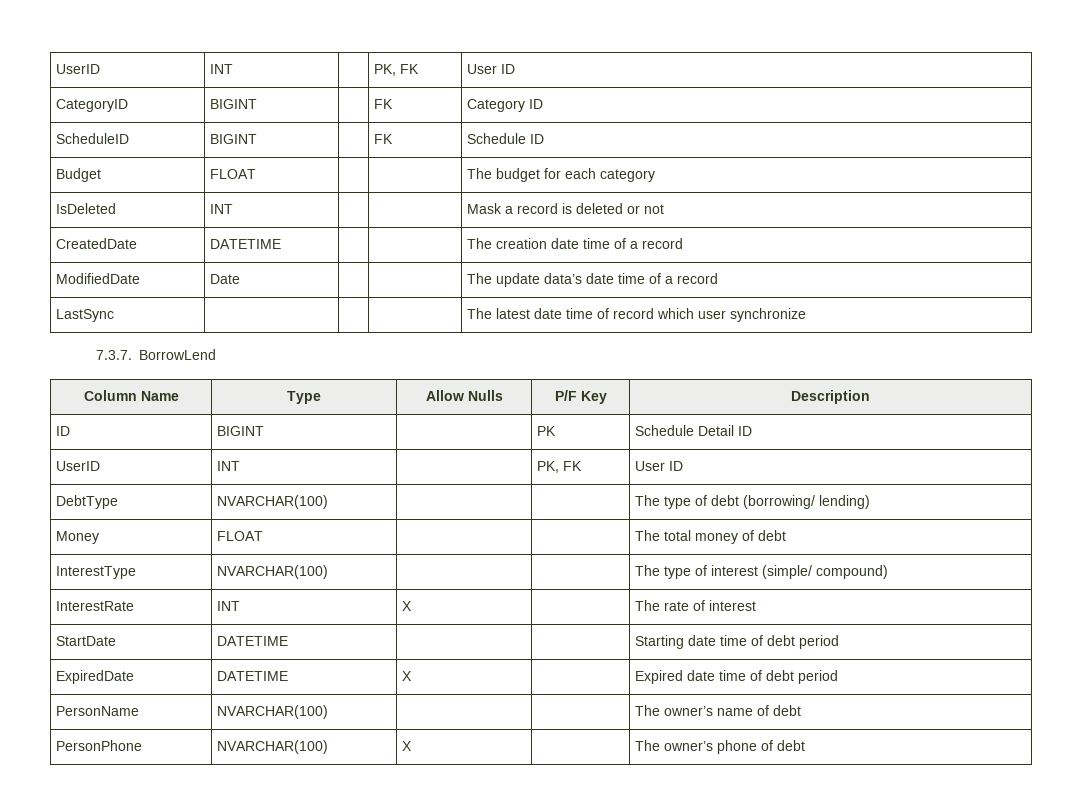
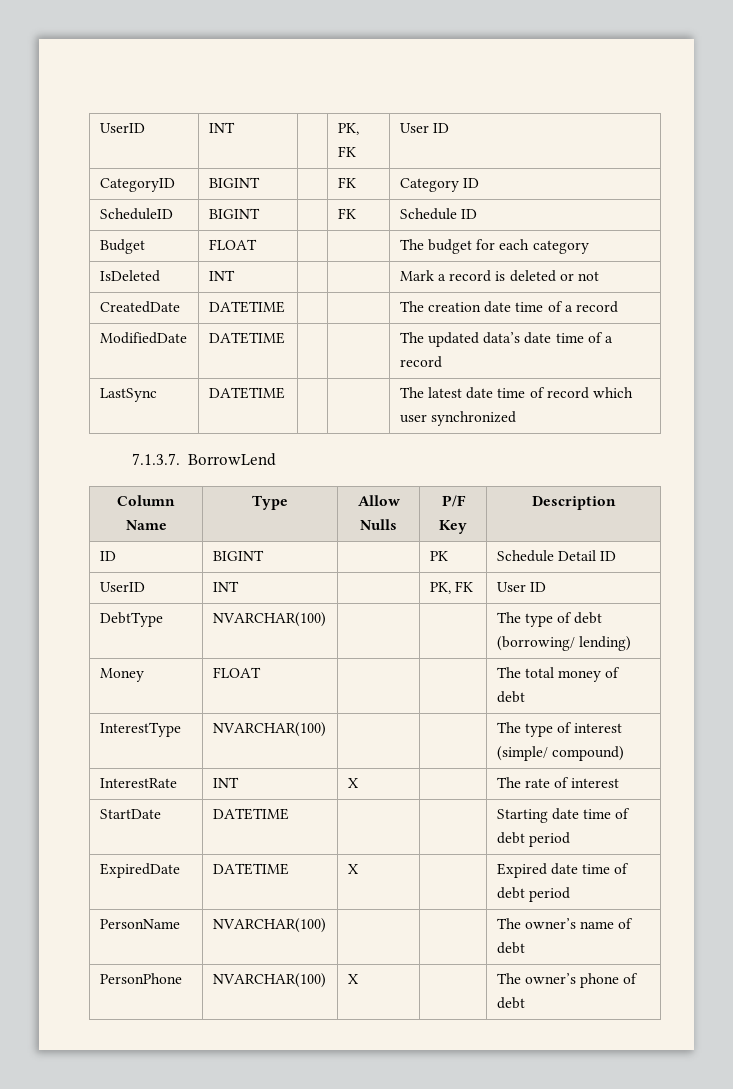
[467,203,503,214] Mask -> [399,270,434,281] Mark
[210,274,241,284] [467,273,541,287] Date | | | The update -> [208,332,285,344] [399,332,480,347] DATETIME | | | The updated
(115, 315) none -> [208,387,285,399] DATETIME
[730,308,807,322] [95,350,132,360] synchronize // 7.3.7. -> [431,411,517,426] [131,453,180,465] synchronized // 7.1.3.7.

